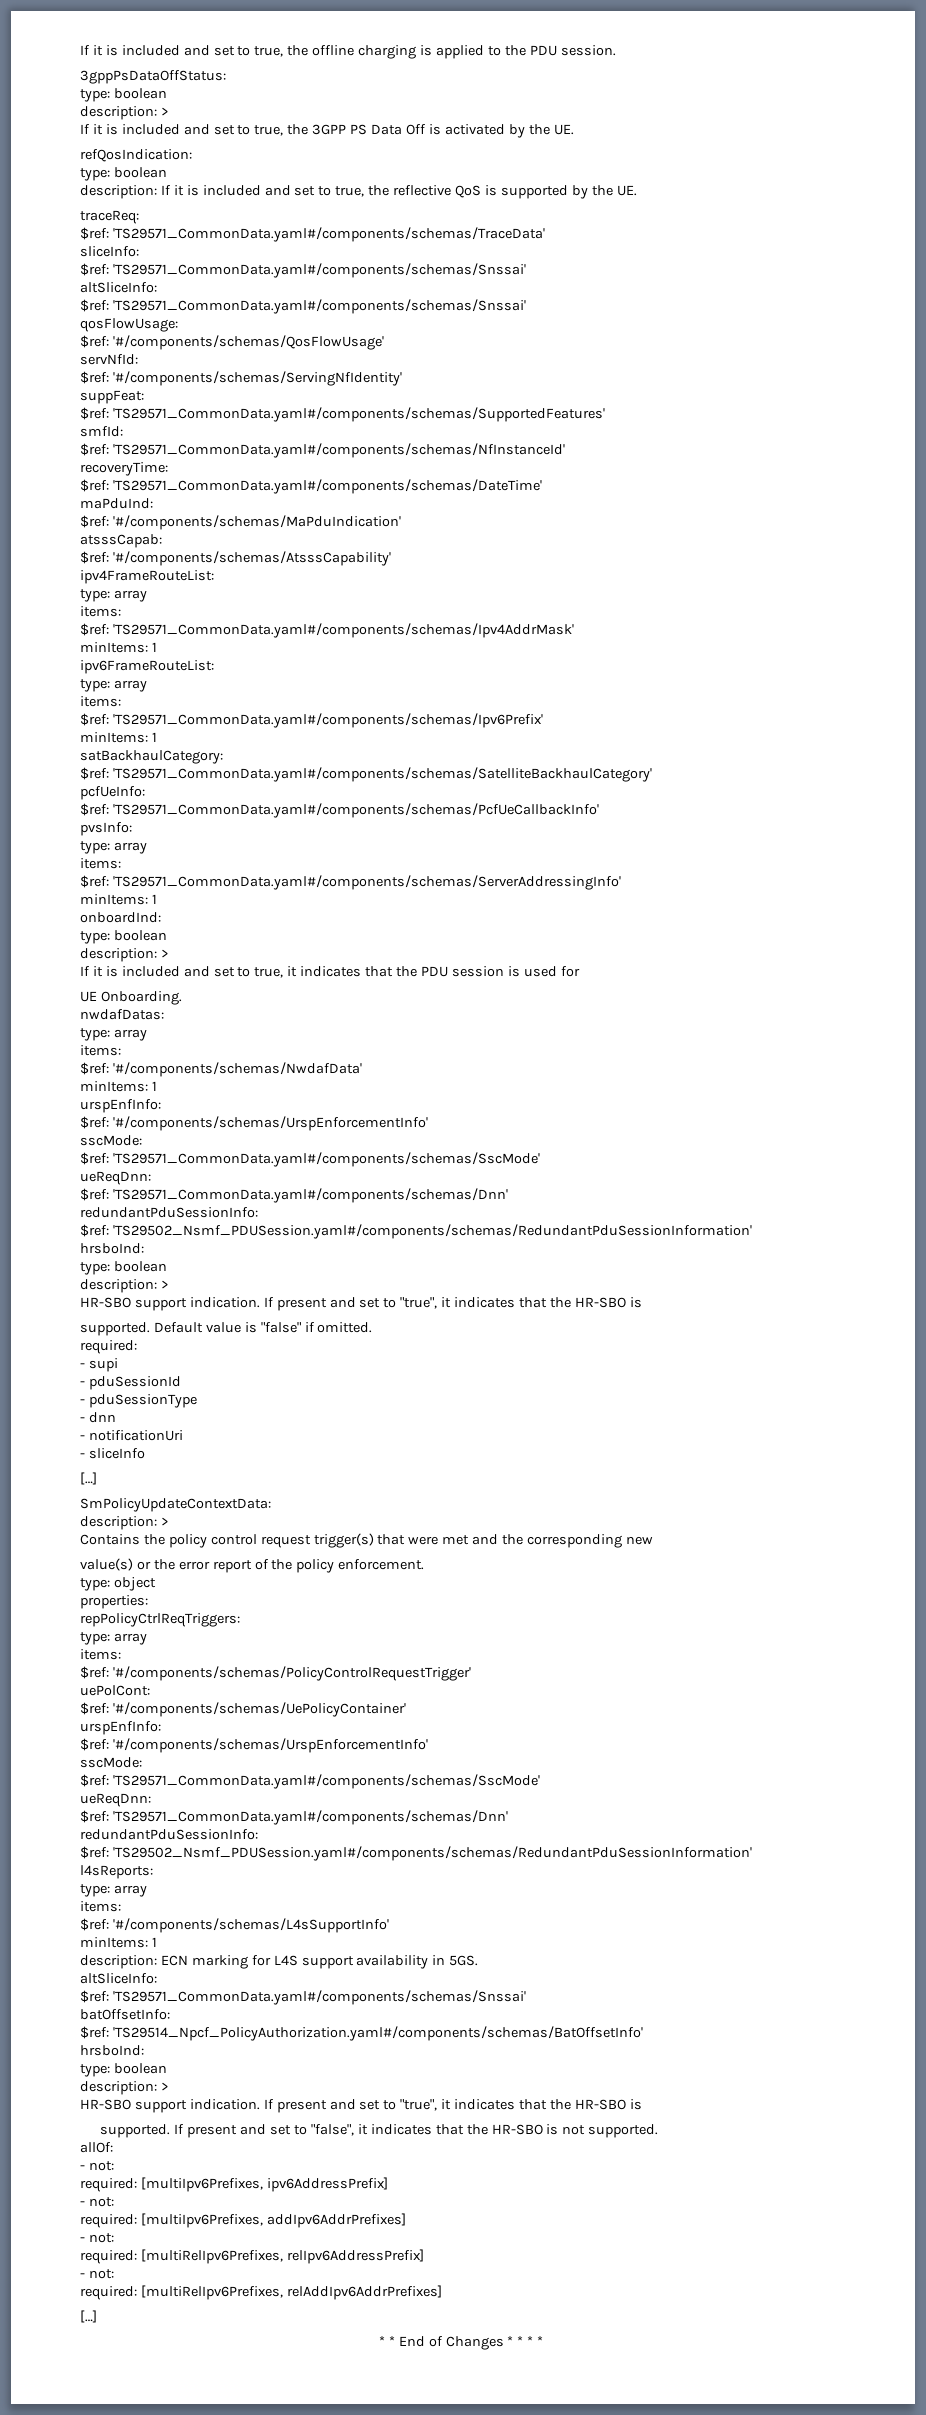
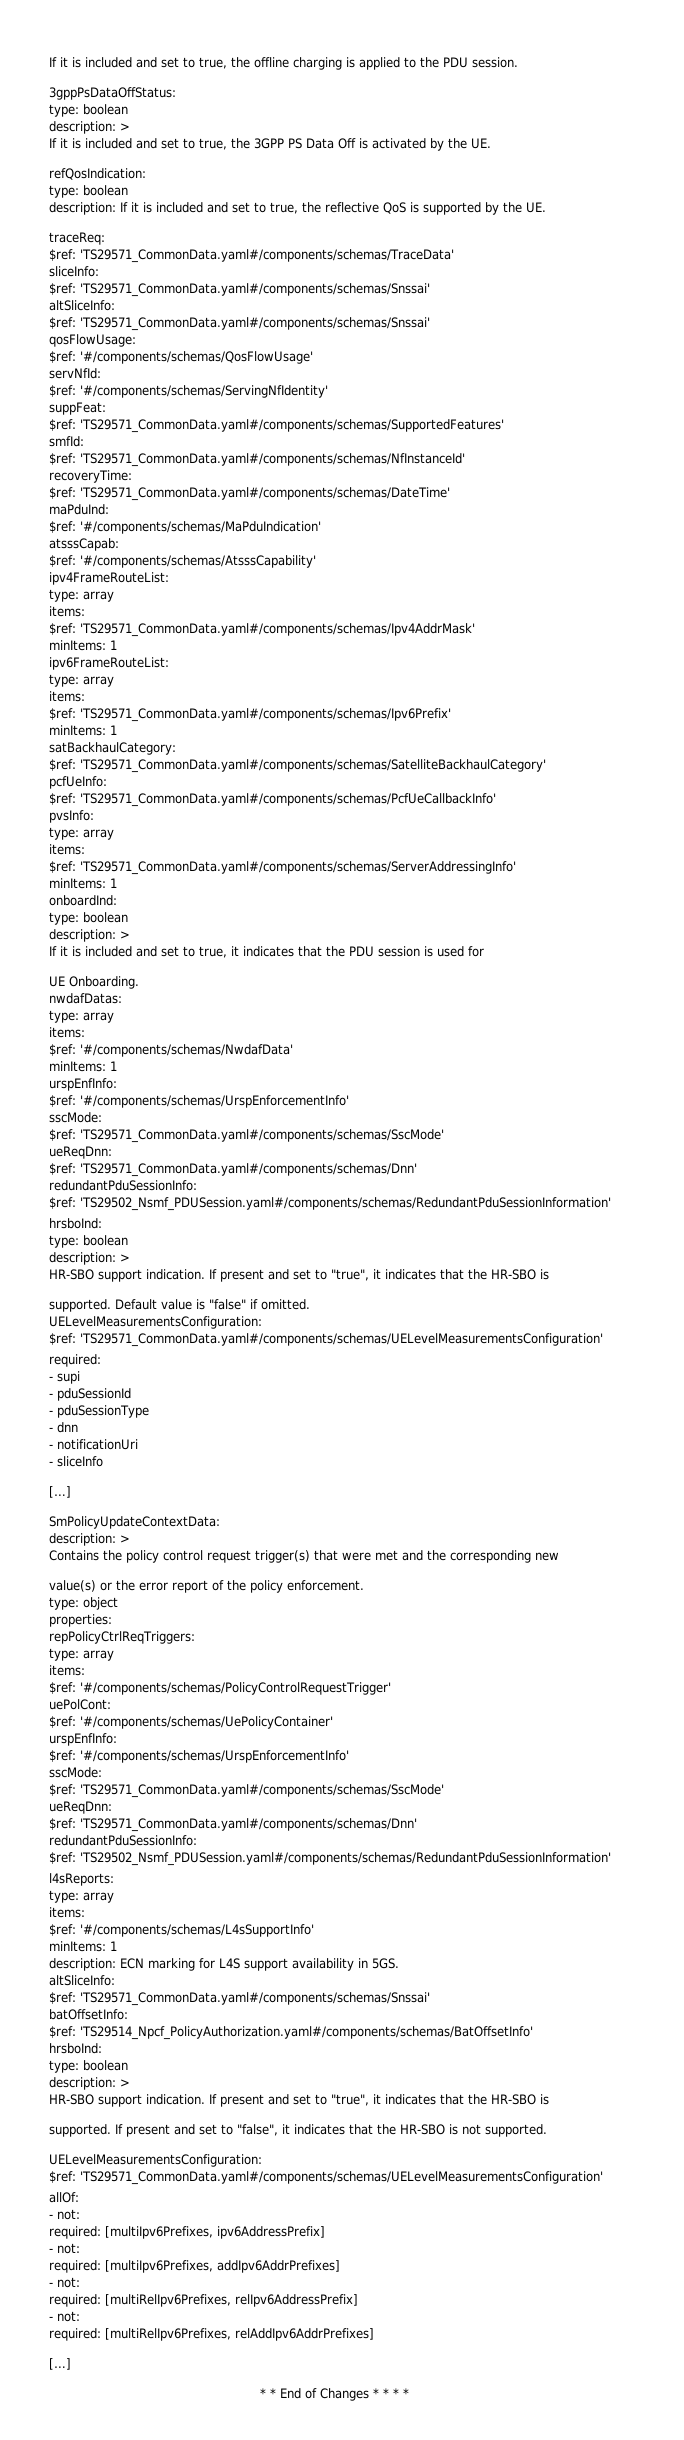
(373, 1327) none -> [49,1316,262,1329] [49,1333,603,1347] // UELevelMeasurementsConfiguration: // $ref: 'TS29571_CommonData.yaml#/components/schemas/UELevelMeasurementsConfiguration'
(659, 2131) none -> [49,2154,262,2167] [49,2171,603,2185] // UELevelMeasurementsConfiguration: // $ref: 'TS29571_CommonData.yaml#/components/schemas/UELevelMeasurementsConfiguration'

